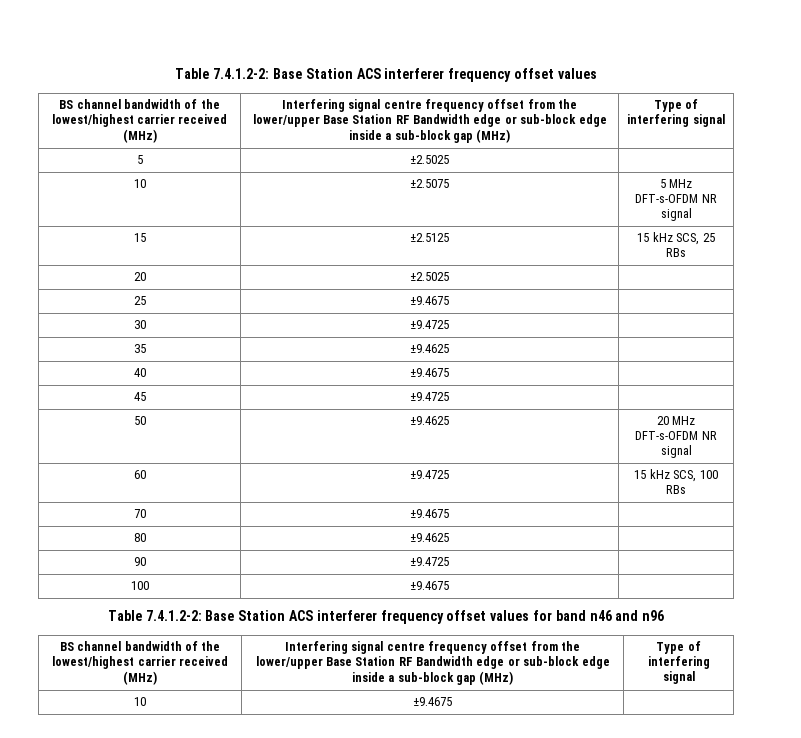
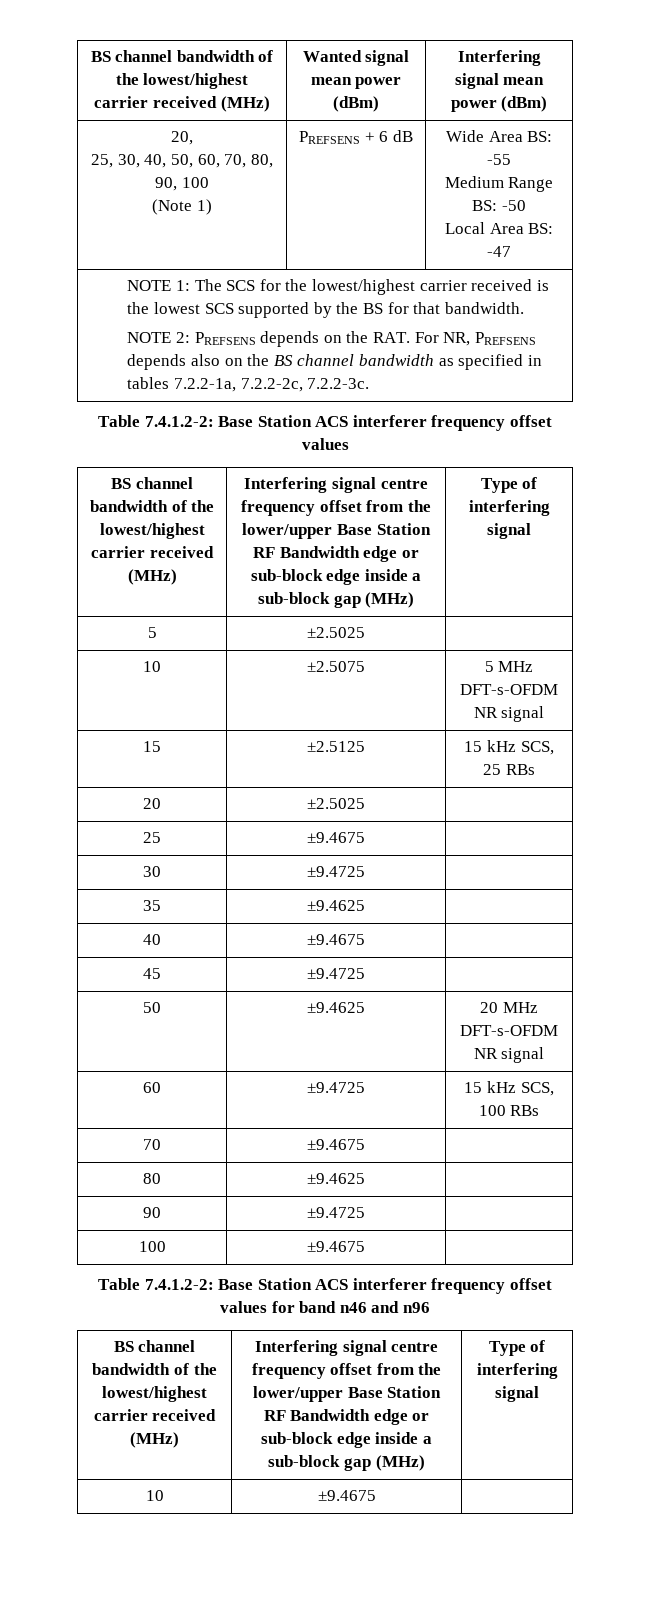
(175, 73) none -> [90,50,274,62] [115,73,249,89] [94,96,270,112] [302,50,410,66] [310,77,402,89] [333,96,379,112] [457,50,541,66] [454,73,545,89] [450,96,548,112] [171,131,193,145] [91,154,273,168] [155,177,209,191] [152,199,212,215] [299,130,413,144] [445,130,553,142] [487,154,511,165] [444,176,554,192] [472,200,526,211] [444,222,554,234] [487,246,511,257] [127,279,549,295] [127,302,524,318] [127,331,536,347] [127,354,542,370] [127,377,370,392] BS channel bandwidth of the lowest/highest carrier received (MHz) | Wanted signal mean power (dBm) | Interfering signal mean power (dBm) // 20, // 25, 30, 40, 50, 60, 70, 80, 90, 100 // (Note 1) | PREFSENS + 6 dB | Wide Area BS: -55 // Medium Range BS: -50 // Local Area BS: -47 // NOTE 1: The SCS for the lowest/highest carrier received is the lowest SCS supported by the BS for that bandwidth. // NOTE 2: PREFSENS depends on the RAT. For NR, PREFSENS depends also on the BS channel bandwidth as specified in tables 7.2.2-1a, 7.2.2-2c, 7.2.2-3c. //

